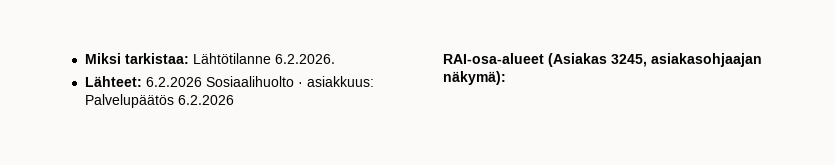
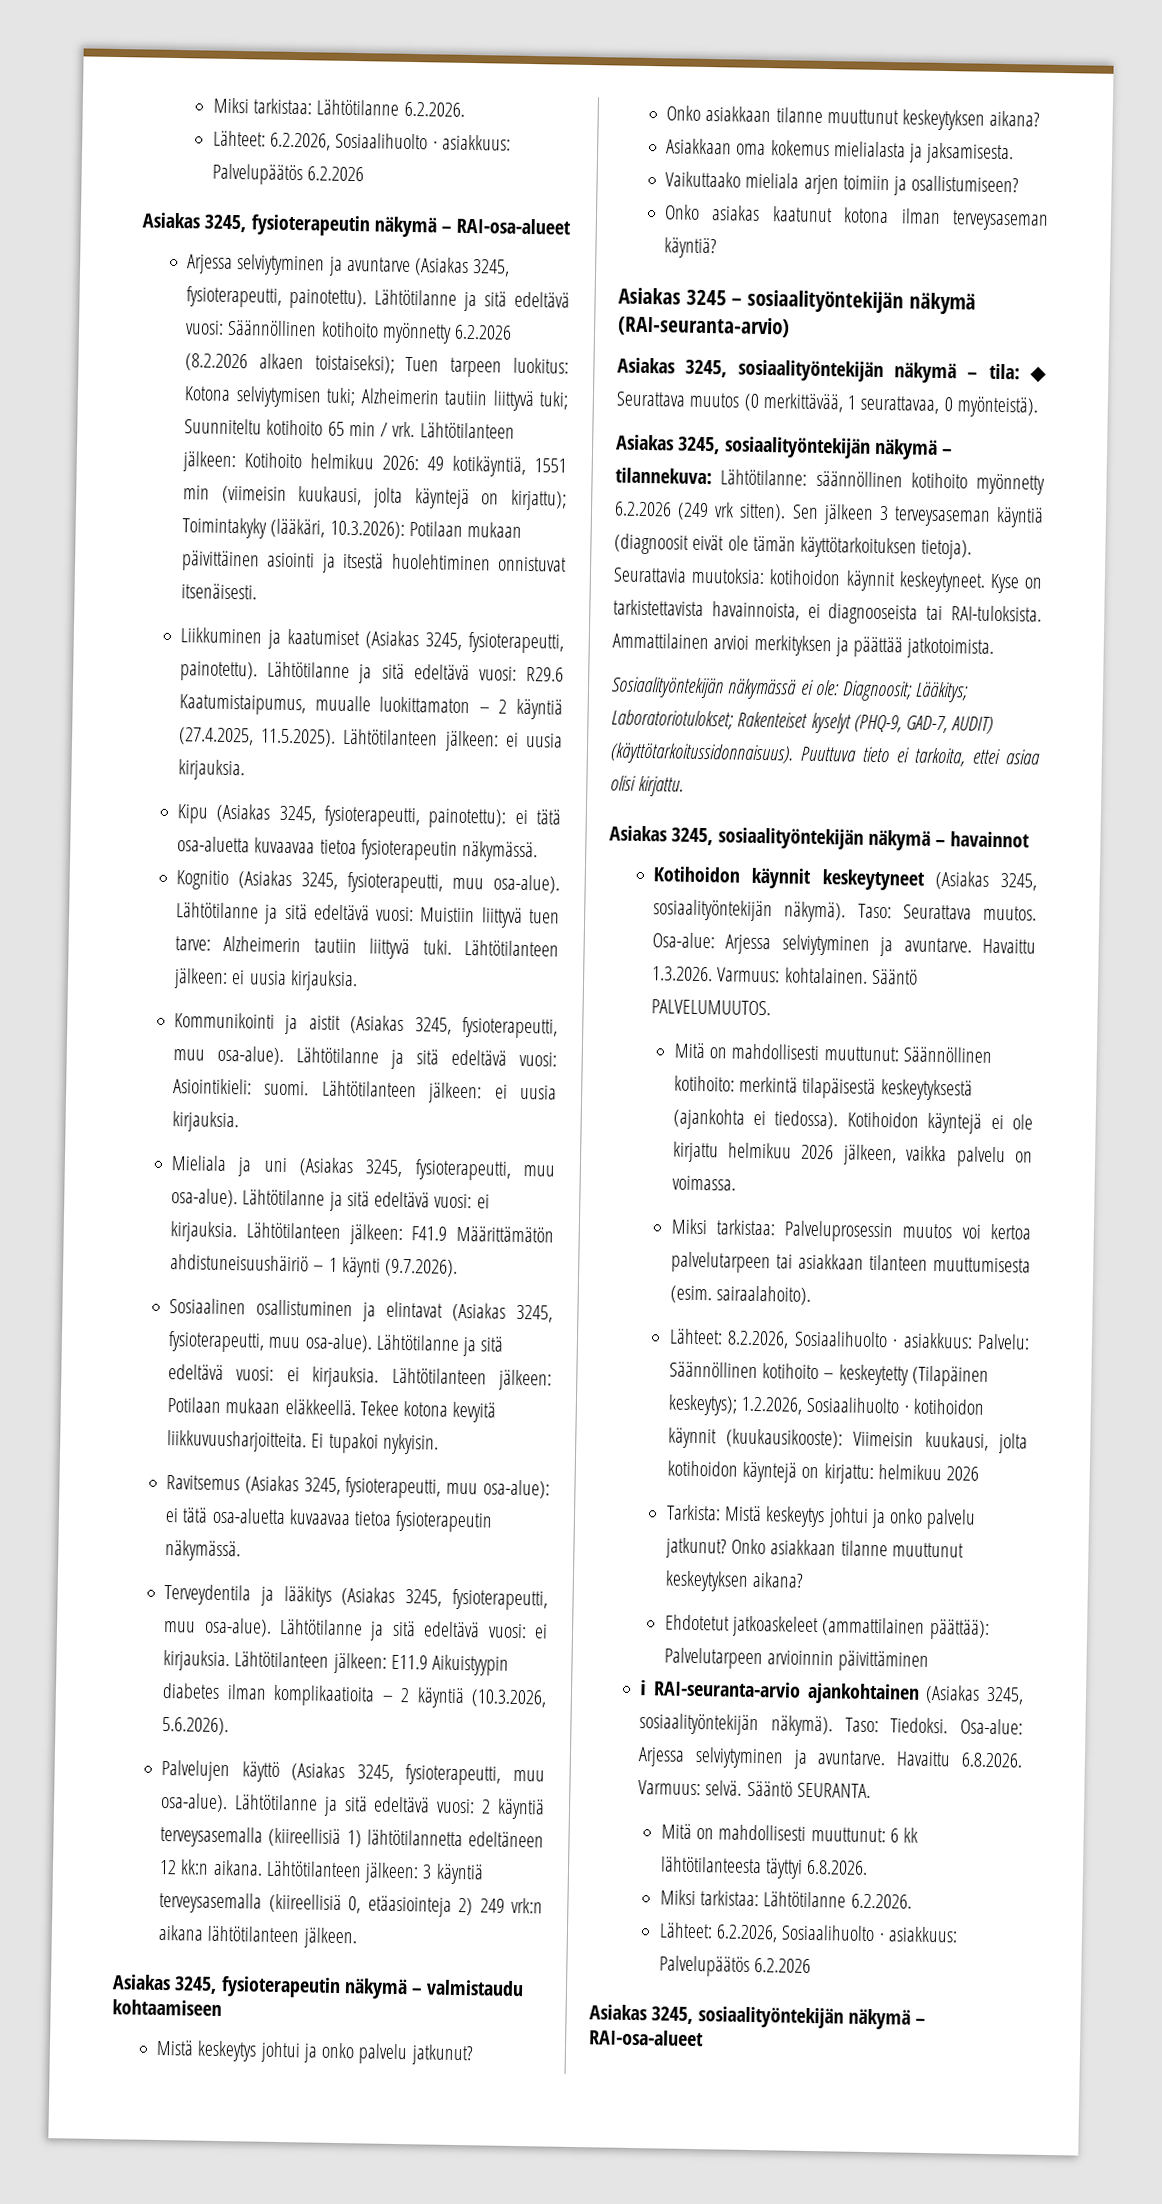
[84,53,335,64] [84,76,374,87] [84,94,234,108] [443,53,762,67] [443,71,506,85] Miksi tarkistaa: Lähtötilanne 6.2.2026. // Lähteet: 6.2.2026 Sosiaalihuolto · asiakkuus: Palvelupäätös 6.2.2026 // RAI-osa-alueet (Asiakas 3245, asiakasohjaajan näkymä): -> [212,97,465,117] [212,130,511,151] [211,163,364,186] [142,212,572,238] [186,254,511,277] [186,286,570,312] [185,319,513,344] [185,353,569,378] [184,386,569,412] [184,418,515,439] [182,451,567,477] [183,485,567,511] [182,517,523,539] [181,550,567,573] [181,583,258,600] [180,627,564,654] [180,661,564,684] [179,694,563,720] [179,727,563,752] [178,759,246,781] [177,803,561,829] [177,836,539,863] [176,870,560,894] [176,902,560,928] [175,935,559,960] [173,968,358,992] [174,1012,558,1039] [173,1045,557,1070] [173,1078,557,1104] [172,1111,240,1133] [171,1155,555,1181] [171,1188,490,1211] [170,1221,554,1245] [170,1254,459,1278] [169,1298,553,1323] [168,1331,505,1357] [168,1364,552,1391] [167,1397,497,1423] [167,1430,439,1455] [166,1475,550,1499] [165,1507,494,1533] [165,1540,242,1562] [164,1584,548,1611] [163,1617,548,1641] [163,1650,510,1676] [162,1683,547,1709] [162,1717,230,1736] [161,1759,545,1786] [160,1792,545,1820] [160,1825,544,1848] [159,1859,484,1885] [159,1891,543,1917] [158,1924,357,1949] [112,1974,525,2000] [112,1999,222,2017] [156,2039,474,2066] [666,105,1041,131] [666,138,1015,165] [665,171,1020,196] [664,204,1049,231] [664,237,718,259] [618,287,976,315] [617,315,790,338] [617,357,1047,384] [616,391,1038,418] [616,434,954,460] [615,467,1045,495] [614,501,1044,528] [614,533,973,560] [613,567,1042,594] [613,599,1042,625] [612,632,995,659] [611,676,970,703] [611,709,994,734] [610,742,1041,767] [610,775,685,797] [609,825,1031,851] [653,866,1037,891] [653,899,1037,923] [652,932,1036,957] [652,966,918,985] [651,999,772,1016] [673,1042,992,1063] [673,1075,973,1101] [672,1108,1033,1134] [672,1141,1033,1168] [671,1175,736,1191] [670,1218,1032,1243] [670,1251,1031,1274] [669,1285,811,1305] [668,1328,1030,1350] [668,1361,989,1387] [667,1394,985,1416] [667,1427,1028,1454] [666,1460,980,1485] [665,1504,977,1530] [664,1537,964,1559] [664,1570,804,1592] [664,1614,990,1640] [663,1647,930,1672] [639,1680,1024,1705] [639,1713,1023,1737] [638,1747,1023,1769] [638,1780,871,1798] [660,1823,919,1843] [659,1856,869,1879] [659,1889,912,1909] [658,1922,958,1943] [658,1955,811,1977] [589,2004,927,2030] [589,2029,704,2047] Miksi tarkistaa: Lähtötilanne 6.2.2026. // Lähteet: 6.2.2026, Sosiaalihuolto · asiakkuus: Palvelupäätös 6.2.2026 // Asiakas 3245, fysioterapeutin näkymä – RAI-osa-alueet // Arjessa selviytyminen ja avuntarve (Asiakas 3245, fysioterapeutti, painotettu). Lähtötilanne ja sitä edeltävä vuosi: Säännöllinen kotihoito myönnetty 6.2.2026 (8.2.2026 alkaen toistaiseksi); Tuen tarpeen luokitus: Kotona selviytymisen tuki; Alzheimerin tautiin liittyvä tuki; Suunniteltu kotihoito 65 min / vrk. Lähtötilanteen jälkeen: Kotihoito helmikuu 2026: 49 kotikäyntiä, 1551 min (viimeisin kuukausi, jolta käyntejä on kirjattu); Toimintakyky (lääkäri, 10.3.2026): Potilaan mukaan päivittäinen asiointi ja itsestä huolehtiminen onnistuvat itsenäisesti. // Liikkuminen ja kaatumiset (Asiakas 3245, fysioterapeutti, painotettu). Lähtötilanne ja sitä edeltävä vuosi: R29.6 Kaatumistaipumus, muualle luokittamaton – 2 käyntiä (27.4.2025, 11.5.2025). Lähtötilanteen jälkeen: ei uusia kirjauksia. // Kipu (Asiakas 3245, fysioterapeutti, painotettu): ei tätä osa-aluetta kuvaavaa tietoa fysioterapeutin näkymässä. // Kognitio (Asiakas 3245, fysioterapeutti, muu osa-alue). Lähtötilanne ja sitä edeltävä vuosi: Muistiin liittyvä tuen tarve: Alzheimerin tautiin liittyvä tuki. Lähtötilanteen jälkeen: ei uusia kirjauksia. // Kommunikointi ja aistit (Asiakas 3245, fysioterapeutti, muu osa-alue). Lähtötilanne ja sitä edeltävä vuosi: Asiointikieli: suomi. Lähtötilanteen jälkeen: ei uusia kirjauksia. // Mieliala ja uni (Asiakas 3245, fysioterapeutti, muu osa-alue). Lähtötilanne ja sitä edeltävä vuosi: ei kirjauksia. Lähtötilanteen jälkeen: F41.9 Määrittämätön ahdistuneisuushäiriö – 1 käynti (9.7.2026). // Sosiaalinen osallistuminen ja elintavat (Asiakas 3245, fysioterapeutti, muu osa-alue). Lähtötilanne ja sitä edeltävä vuosi: ei kirjauksia. Lähtötilanteen jälkeen: Potilaan mukaan eläkkeellä. Tekee kotona kevyitä liikkuvuusharjoitteita. Ei tupakoi nykyisin. // Ravitsemus (Asiakas 3245, fysioterapeutti, muu osa-alue): ei tätä osa-aluetta kuvaavaa tietoa fysioterapeutin näkymässä. // Terveydentila ja lääkitys (Asiakas 3245, fysioterapeutti, muu osa-alue). Lähtötilanne ja sitä edeltävä vuosi: ei kirjauksia. Lähtötilanteen jälkeen: E11.9 Aikuistyypin diabetes ilman komplikaatioita – 2 käyntiä (10.3.2026, 5.6.2026). // Palvelujen käyttö (Asiakas 3245, fysioterapeutti, muu osa-alue). Lähtötilanne ja sitä edeltävä vuosi: 2 käyntiä terveysasemalla (kiireellisiä 1) lähtötilannetta edeltäneen 12 kk:n aikana. Lähtötilanteen jälkeen: 3 käyntiä terveysasemalla (kiireellisiä 0, etäasiointeja 2) 249 vrk:n aikana lähtötilanteen jälkeen. // Asiakas 3245, fysioterapeutin näkymä – valmistaudu kohtaamiseen // Mistä keskeytys johtui ja onko palvelu jatkunut? // Onko asiakkaan tilanne muuttunut keskeytyksen aikana? // Asiakkaan oma kokemus mielialasta ja jaksamisesta. // Vaikuttaako mieliala arjen toimiin ja osallistumiseen? // Onko asiakas kaatunut kotona ilman terveysaseman käyntiä? // Asiakas 3245 – sosiaalityöntekijän näkymä (RAI-seuranta-arvio) // Asiakas 3245, sosiaalityöntekijän näkymä – tila: ◆ Seurattava muutos (0 merkittävää, 1 seurattavaa, 0 myönteistä). // Asiakas 3245, sosiaalityöntekijän näkymä – tilannekuva: Lähtötilanne: säännöllinen kotihoito myönnetty 6.2.2026 (249 vrk sitten). Sen jälkeen 3 terveysaseman käyntiä (diagnoosit eivät ole tämän käyttötarkoituksen tietoja). Seurattavia muutoksia: kotihoidon käynnit keskeytyneet. Kyse on tarkistettavista havainnoista, ei diagnooseista tai RAI-tuloksista. Ammattilainen arvioi merkityksen ja päättää jatkotoimista. // Sosiaalityöntekijän näkymässä ei ole: Diagnoosit; Lääkitys; Laboratoriotulokset; Rakenteiset kyselyt (PHQ-9, GAD-7, AUDIT) (käyttötarkoitussidonnaisuus). Puuttuva tieto ei tarkoita, ettei asiaa olisi kirjattu. // Asiakas 3245, sosiaalityöntekijän näkymä – havainnot // Kotihoidon käynnit keskeytyneet (Asiakas 3245, sosiaalityöntekijän näkymä). Taso: Seurattava muutos. Osa-alue: Arjessa selviytyminen ja avuntarve. Havaittu 1.3.2026. Varmuus: kohtalainen. Sääntö PALVELUMUUTOS. // Mitä on mahdollisesti muuttunut: Säännöllinen kotihoito: merkintä tilapäisestä keskeytyksestä (ajankohta ei tiedossa). Kotihoidon käyntejä ei ole kirjattu helmikuu 2026 jälkeen, vaikka palvelu on voimassa. // Miksi tarkistaa: Palveluprosessin muutos voi kertoa palvelutarpeen tai asiakkaan tilanteen muuttumisesta (esim. sairaalahoito). // Lähteet: 8.2.2026, Sosiaalihuolto · asiakkuus: Palvelu: Säännöllinen kotihoito – keskeytetty (Tilapäinen keskeytys); 1.2.2026, Sosiaalihuolto · kotihoidon käynnit (kuukausikooste): Viimeisin kuukausi, jolta kotihoidon käyntejä on kirjattu: helmikuu 2026 // Tarkista: Mistä keskeytys johtui ja onko palvelu jatkunut? Onko asiakkaan tilanne muuttunut keskeytyksen aikana? // Ehdotetut jatkoaskeleet (ammattilainen päättää): Palvelutarpeen arvioinnin päivittäminen // ℹ RAI-seuranta-arvio ajankohtainen (Asiakas 3245, sosiaalityöntekijän näkymä). Taso: Tiedoksi. Osa-alue: Arjessa selviytyminen ja avuntarve. Havaittu 6.8.2026. Varmuus: selvä. Sääntö SEURANTA. // Mitä on mahdollisesti muuttunut: 6 kk lähtötilanteesta täyttyi 6.8.2026. // Miksi tarkistaa: Lähtötilanne 6.2.2026. // Lähteet: 6.2.2026, Sosiaalihuolto · asiakkuus: Palvelupäätös 6.2.2026 // Asiakas 3245, sosiaalityöntekijän näkymä – RAI-osa-alueet

